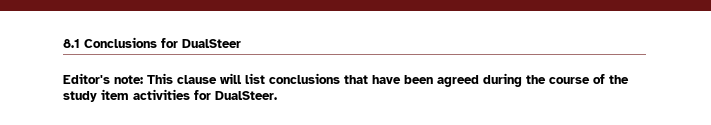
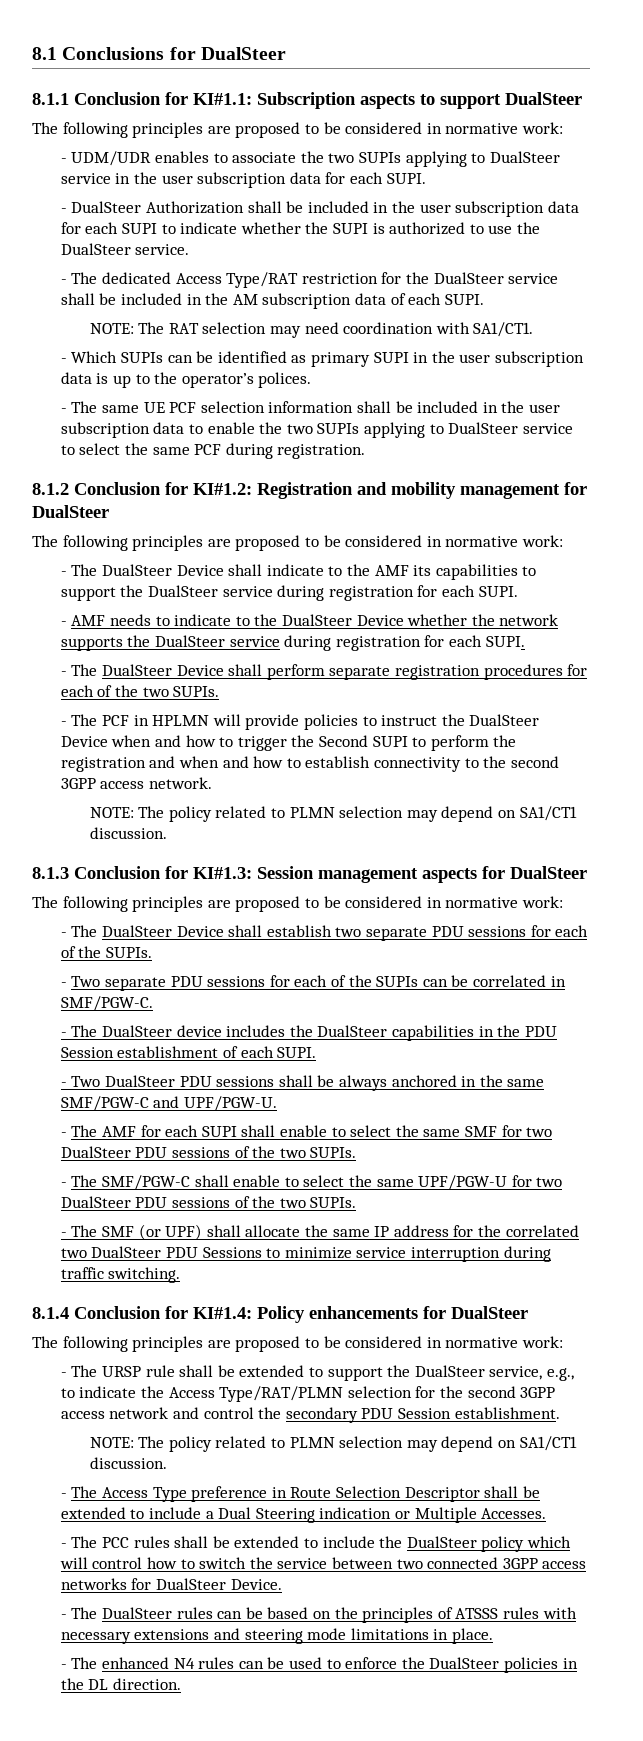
[63,73,629,87] [63,89,277,102] Editor's note: This clause will list conclusions that have been agreed during the course of the study item activities for DualSteer. -> [32,92,582,109] [32,122,563,138] [60,151,560,167] [60,172,426,188] [60,201,579,217] [60,222,540,235] [60,243,190,255] [60,272,559,288] [60,293,484,309] [89,322,534,338] [60,351,584,367] [60,372,312,388] [60,401,560,413] [60,422,573,438] [60,443,366,459] [32,482,587,499] [32,505,109,518] [32,535,563,551] [60,564,537,580] [60,585,518,601] [60,614,559,626] [60,635,525,651] [60,664,588,680] [60,685,220,697] [60,714,540,730] [60,735,517,751] [60,756,559,772] [60,777,213,789] [89,806,577,822] [89,827,167,839] [32,866,587,883] [32,896,563,912] [60,925,589,941] [60,946,153,958] [60,975,566,991] [60,996,153,1011] [60,1025,557,1041] [60,1046,317,1058] [60,1075,545,1091] [60,1096,278,1111] [60,1125,553,1137] [60,1146,357,1158] [60,1175,563,1190] [60,1196,357,1208] [60,1224,579,1240] [60,1246,551,1262] [60,1267,181,1283] [32,1306,528,1323] [32,1336,563,1352] [60,1365,574,1381] [60,1386,556,1402] [60,1407,560,1423] [89,1436,577,1452] [89,1457,167,1469] [60,1486,540,1502] [60,1507,547,1523] [60,1536,571,1552] [59,1557,587,1569] [60,1578,282,1590] [60,1607,577,1623] [60,1628,493,1644] [60,1657,578,1673] [60,1678,182,1690] 8.1.1 Conclusion for KI#1.1: Subscription aspects to support DualSteer // The following principles are proposed to be considered in normative work: // - UDM/UDR enables to associate the two SUPIs applying to DualSteer service in the user subscription data for each SUPI. // - DualSteer Authorization shall be included in the user subscription data for each SUPI to indicate whether the SUPI is authorized to use the DualSteer service. // - The dedicated Access Type/RAT restriction for the DualSteer service shall be included in the AM subscription data of each SUPI. // NOTE: The RAT selection may need coordination with SA1/CT1. // - Which SUPIs can be identified as primary SUPI in the user subscription data is up to the operator’s polices. // - The same UE PCF selection information shall be included in the user subscription data to enable the two SUPIs applying to DualSteer service to select the same PCF during registration. // 8.1.2 Conclusion for KI#1.2: Registration and mobility management for DualSteer // The following principles are proposed to be considered in normative work: // - The DualSteer Device shall indicate to the AMF its capabilities to support the DualSteer service during registration for each SUPI. // - AMF needs to indicate to the DualSteer Device whether the network supports the DualSteer service during registration for each SUPI. // - The DualSteer Device shall perform separate registration procedures for each of the two SUPIs. // - The PCF in HPLMN will provide policies to instruct the DualSteer Device when and how to trigger the Second SUPI to perform the registration and when and how to establish connectivity to the second 3GPP access network. // NOTE: The policy related to PLMN selection may depend on SA1/CT1 discussion. // 8.1.3 Conclusion for KI#1.3: Session management aspects for DualSteer // The following principles are proposed to be considered in normative work: // - The DualSteer Device shall establish two separate PDU sessions for each of the SUPIs. // - Two separate PDU sessions for each of the SUPIs can be correlated in SMF/PGW-C. // - The DualSteer device includes the DualSteer capabilities in the PDU Session establishment of each SUPI. // - Two DualSteer PDU sessions shall be always anchored in the same SMF/PGW-C and UPF/PGW-U. // - The AMF for each SUPI shall enable to select the same SMF for two DualSteer PDU sessions of the two SUPIs. // - The SMF/PGW-C shall enable to select the same UPF/PGW-U for two DualSteer PDU sessions of the two SUPIs. // - The SMF (or UPF) shall allocate the same IP address for the correlated two DualSteer PDU Sessions to minimize service interruption during traffic switching. // 8.1.4 Conclusion for KI#1.4: Policy enhancements for DualSteer // The following principles are proposed to be considered in normative work: // - The URSP rule shall be extended to support the DualSteer service, e.g., to indicate the Access Type/RAT/PLMN selection for the second 3GPP access network and control the secondary PDU Session establishment. // NOTE: The policy related to PLMN selection may depend on SA1/CT1 discussion. // - The Access Type preference in Route Selection Descriptor shall be extended to include a Dual Steering indication or Multiple Accesses. // - The PCC rules shall be extended to include the DualSteer policy which will control how to switch the service between two connected 3GPP access networks for DualSteer Device. // - The DualSteer rules can be based on the principles of ATSSS rules with necessary extensions and steering mode limitations in place. // - The enhanced N4 rules can be used to enforce the DualSteer policies in the DL direction.

